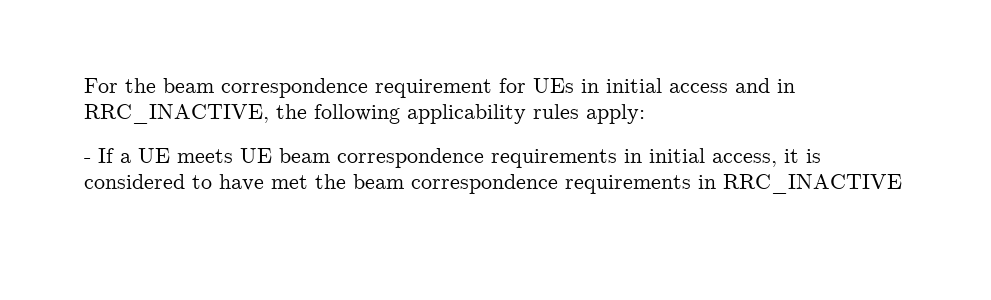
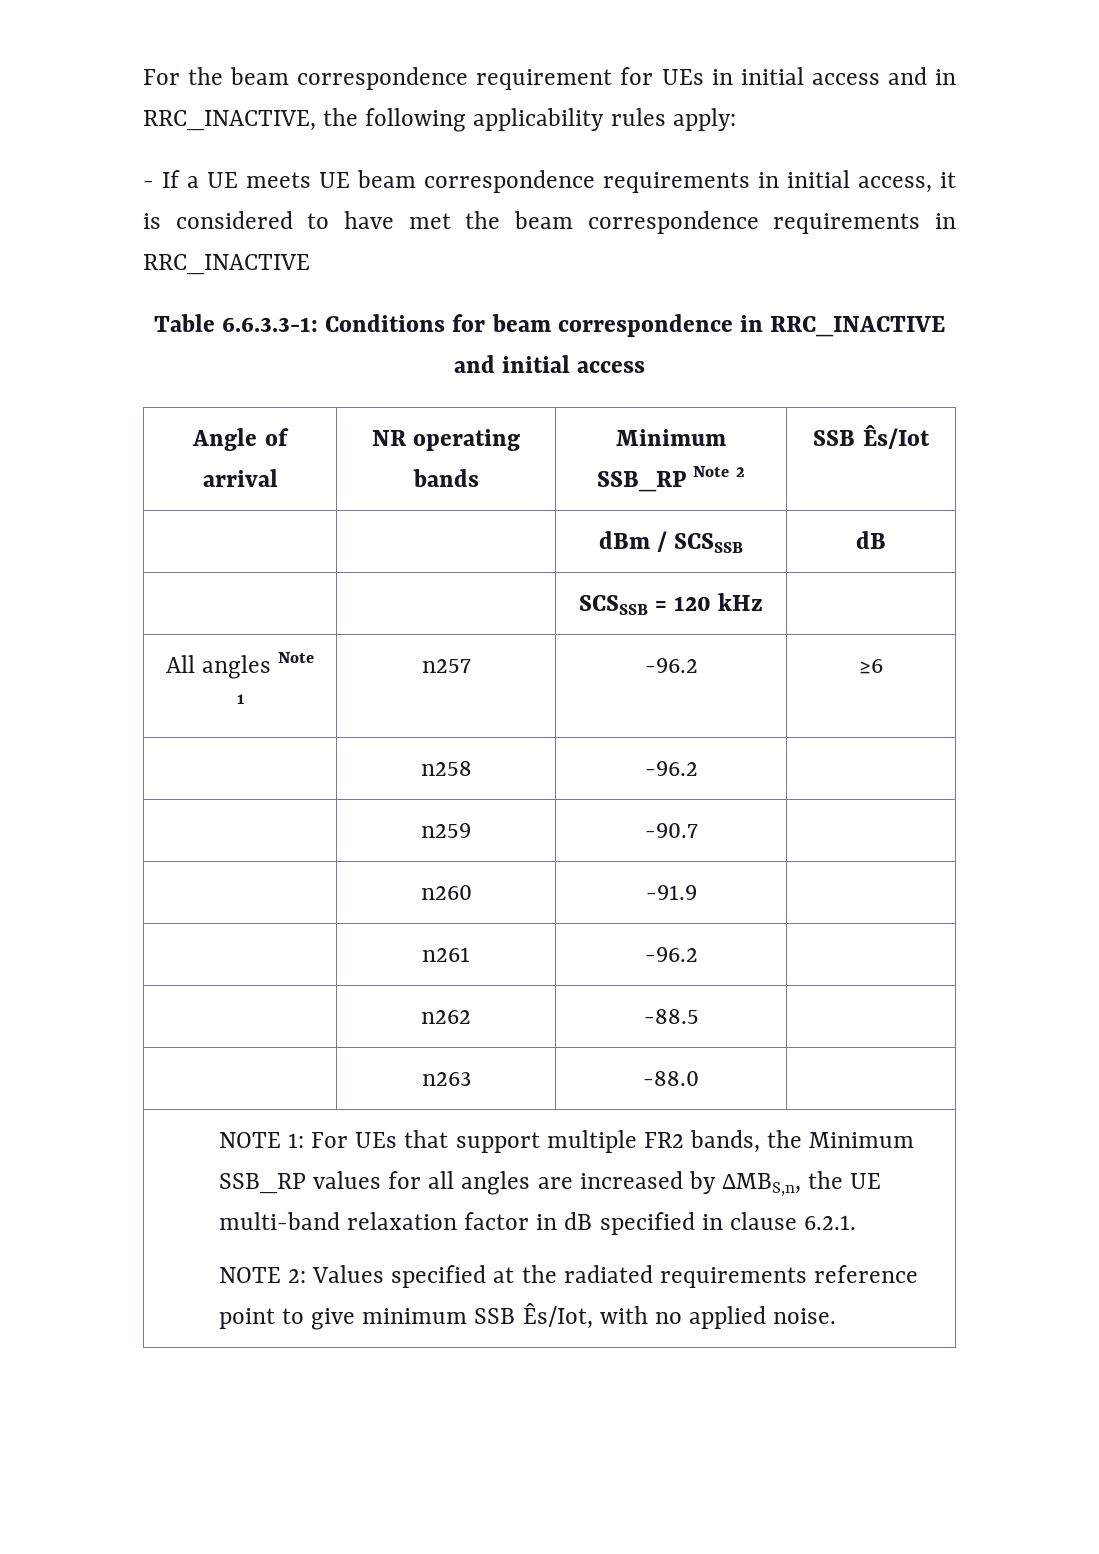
(902, 184) none -> [153,314,946,337] [453,355,646,373] [192,428,289,451] [202,469,278,487] [371,429,521,451] [412,469,479,487] [616,429,726,446] [596,466,746,492] [813,425,930,449] [598,531,744,553] [856,531,886,549] [578,593,764,615] [165,652,315,679] [236,694,244,704] [421,659,471,673] [644,658,698,673] [859,659,883,674] [420,761,472,776] [644,761,698,776] [421,823,471,838] [644,823,698,838] [420,885,472,900] [645,885,697,900] [422,947,470,962] [644,947,698,962] [421,1010,471,1024] [643,1009,699,1024] [421,1072,471,1086] [643,1071,699,1086] [218,1130,915,1153] [218,1171,882,1196] [218,1212,857,1235] [218,1265,919,1288] [218,1303,837,1330] // Table 6.6.3.3-1: Conditions for beam correspondence in RRC_INACTIVE and initial access // Angle of arrival | NR operating bands | Minimum SSB_RP Note 2 | SSB Ês/Iot // | | dBm / SCSSSB | dB // | | SCSSSB = 120 kHz | // All angles Note 1 | n257 | -96.2 | ≥6 // | n258 | -96.2 | // | n259 | -90.7 | // | n260 | -91.9 | // | n261 | -96.2 | // | n262 | -88.5 | // | n263 | -88.0 | // NOTE 1: For UEs that support multiple FR2 bands, the Minimum SSB_RP values for all angles are increased by ΔMBS,n, the UE multi-band relaxation factor in dB specified in clause 6.2.1. // NOTE 2: Values specified at the radiated requirements reference point to give minimum SSB Ês/Iot, with no applied noise.

